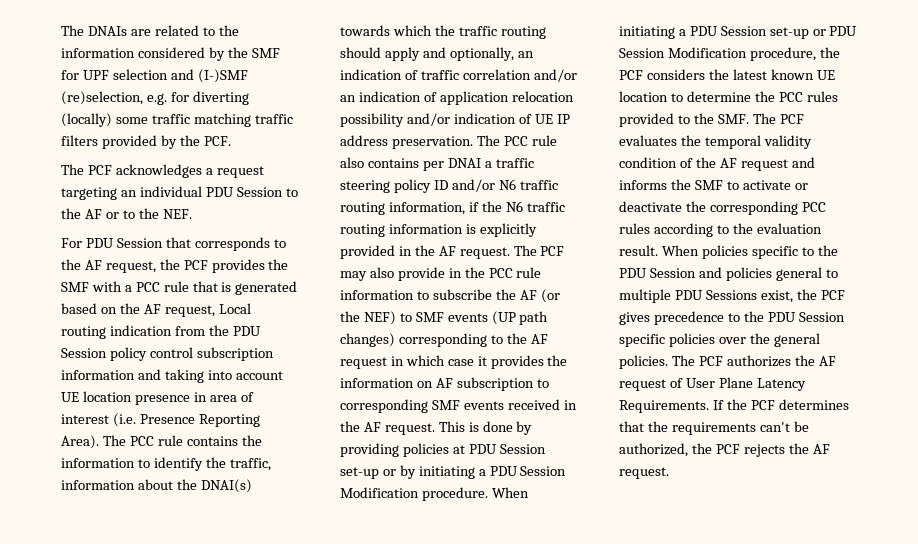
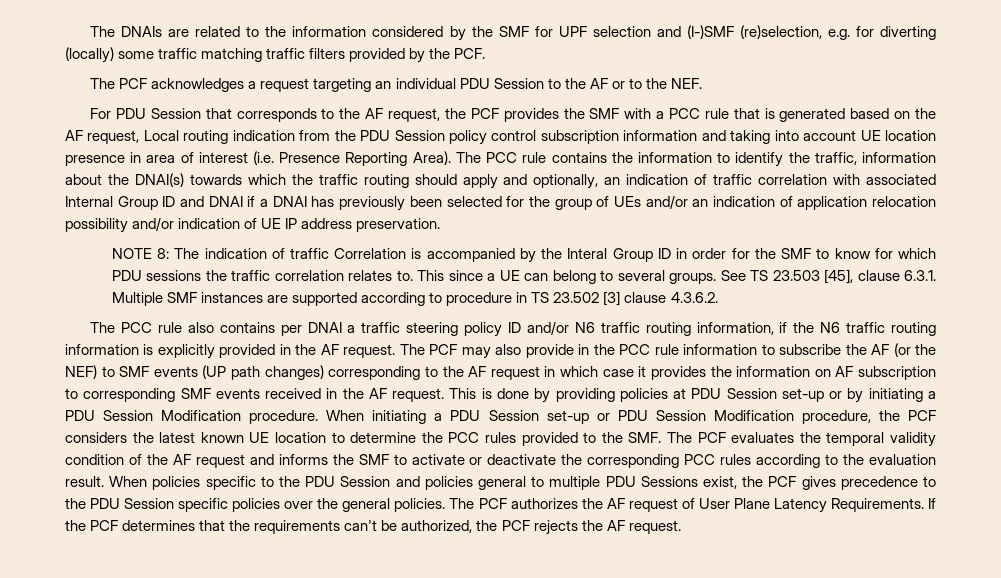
(531, 74) none -> [833,174,937,185] [65,196,641,211] with associated Internal Group ID and DNAI if a DNAI has previously been selected for the group of UEs
(473, 142) none -> [111,248,936,263] [111,269,937,284] [111,291,718,306] // NOTE 8: The indication of traffic Correlation is accompanied by the Interal Group ID in order for the SMF to know for which PDU sessions the traffic correlation relates to. This since a UE can belong to several groups. See TS 23.503 [45], clause 6.3.1. Multiple SMF instances are supported according to procedure in TS 23.502 [3] clause 4.3.6.2. //

